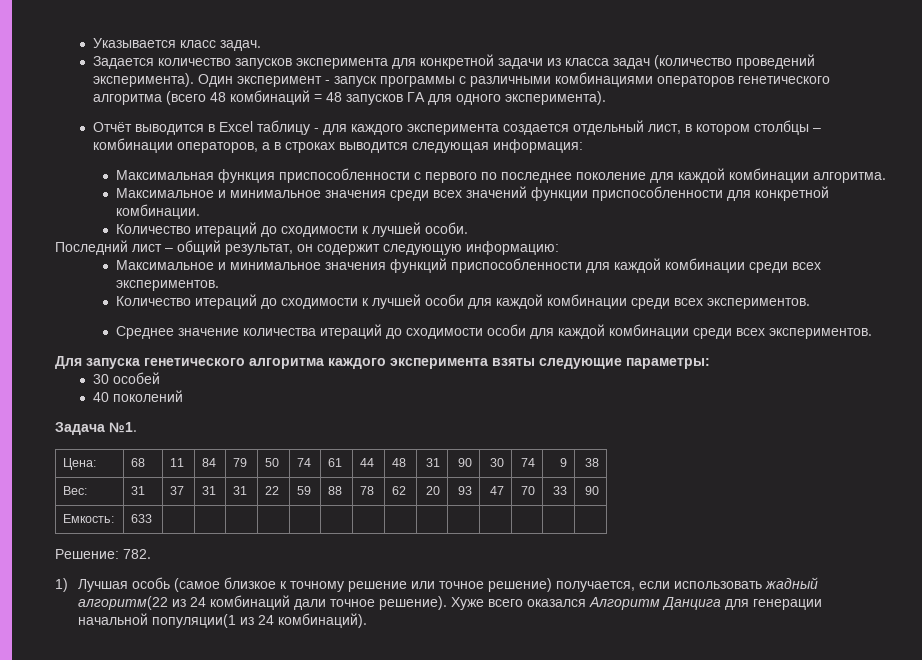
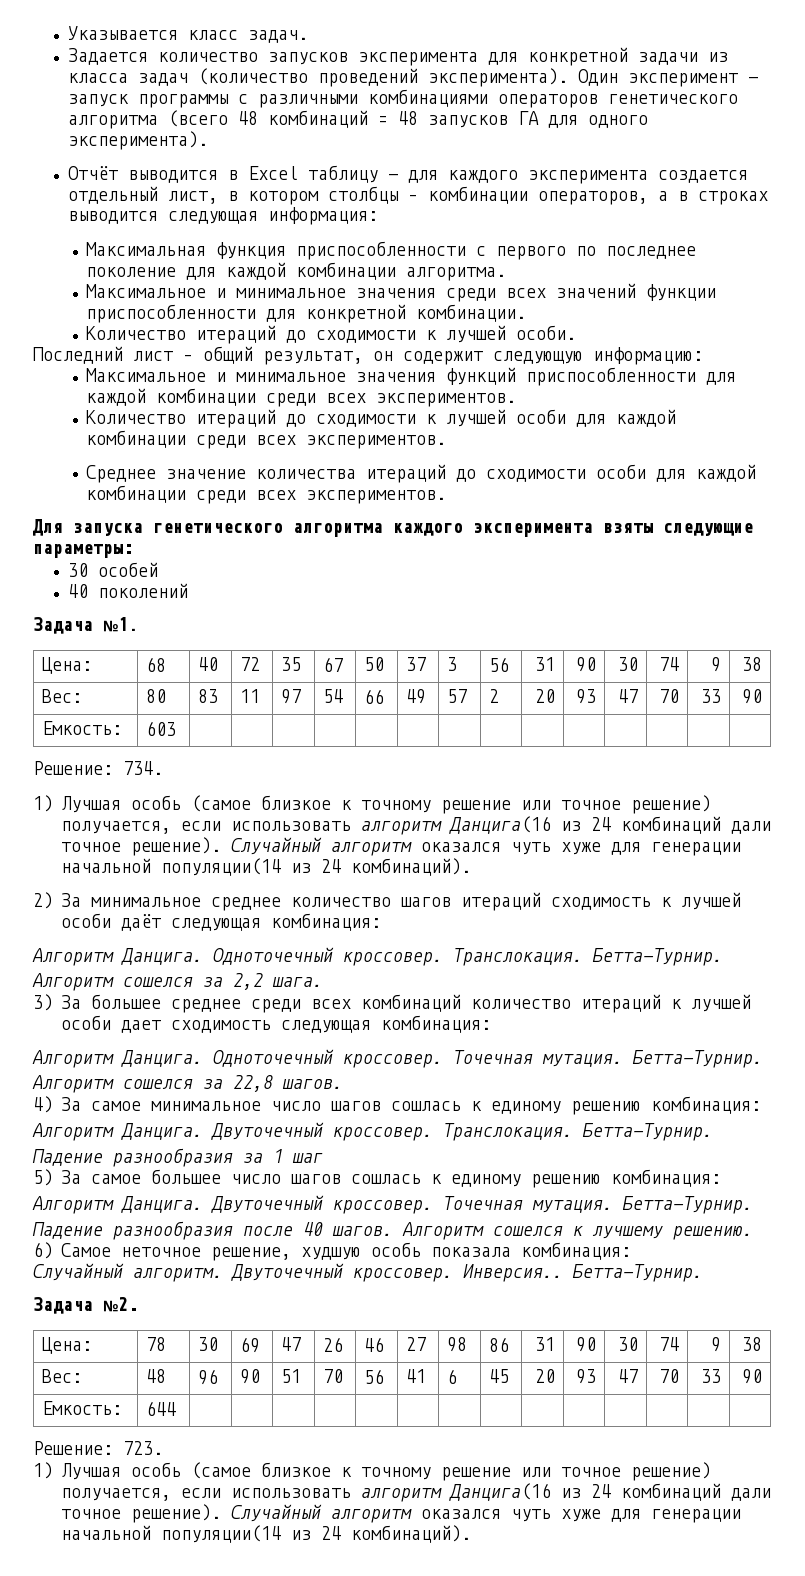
[170,458,185,467] [202,458,217,467] [233,458,248,467] [265,458,280,467] [297,458,312,467] [328,458,343,467] [360,458,375,467] [392,458,407,467] [425,458,440,467] [457,458,472,467] [489,458,504,467] [520,458,535,467] [559,458,567,467] [584,458,599,467] [63,486,88,495] [131,486,146,495] [170,486,185,495] [202,486,217,495] [233,486,248,495] [265,486,280,495] [297,486,312,495] [328,486,343,495] [360,486,375,495] [392,486,407,495] [425,486,440,495] [457,486,472,495] [489,486,504,495] [520,486,535,495] [552,486,567,495] [584,486,599,495] [63,514,115,523] [131,514,153,523] [55,549,151,559] 11 | 84 | 79 | 50 | 74 | 61 | 44 | 48 | 31 | 90 | 30 | 74 | 9 | 38 // Вес: | 31 | 37 | 31 | 31 | 22 | 59 | 88 | 78 | 62 | 20 | 93 | 47 | 70 | 33 | 90 // Емкость: | 633 | | | | | | | | | | | | | | // Решение: 782. -> [198,657,219,671] [240,657,261,671] [281,657,302,671] [323,657,344,672] [364,657,385,671] [406,657,427,671] [447,657,458,671] [489,657,510,672] [534,657,555,671] [575,657,596,672] [617,657,638,671] [658,657,679,671] [710,657,721,672] [741,657,762,671] [42,689,83,703] [146,689,167,703] [198,689,219,703] [240,689,261,703] [281,689,302,704] [323,689,344,703] [364,689,385,704] [406,689,427,704] [447,689,468,703] [489,689,500,703] [534,689,555,703] [575,689,596,704] [617,689,638,703] [658,689,679,703] [700,689,721,703] [741,689,762,704] [42,721,123,735] [146,721,177,736] [33,761,163,775] 40 | 72 | 35 | 67 | 50 | 37 | 3 | 56 | 31 | 90 | 30 | 74 | 9 | 38 // Вес: | 80 | 83 | 11 | 97 | 54 | 66 | 49 | 57 | 2 | 20 | 93 | 47 | 70 | 33 | 90 // Емкость: | 603 | | | | | | | | | | | | | | // Решение: 734.
[764,577,818,589] [77,595,822,610] [77,613,367,628] жадный алгоритм(22 из 24 комбинаций дали точное решение). Хуже всего оказался Алгоритм Данцига для генерации начальной популяции(1 из 24 комбинаций). -> [360,816,771,835] [60,837,741,856] [60,858,471,876] [33,892,741,911] [60,913,381,931] [32,947,723,966] [32,973,323,991] [33,994,751,1013] [60,1015,491,1033] [32,1049,763,1068] [32,1075,343,1093] [33,1096,761,1115] [32,1122,713,1141] [32,1148,323,1167] [33,1169,721,1188] [32,1195,753,1214] [32,1221,753,1240] [33,1242,631,1261] [33,1263,703,1282] [33,1297,138,1314] [42,1337,93,1354] [146,1337,167,1351] [198,1337,219,1351] [240,1337,261,1353] [281,1337,302,1351] [323,1337,344,1352] [364,1337,385,1352] [406,1337,427,1351] [447,1337,468,1352] [489,1337,510,1352] [534,1337,555,1351] [575,1337,596,1352] [617,1337,638,1351] [658,1337,679,1351] [710,1337,721,1352] [741,1337,762,1351] [42,1369,83,1383] [146,1369,167,1383] [198,1369,219,1385] [240,1369,261,1384] [281,1369,302,1383] [323,1369,344,1383] [364,1369,385,1384] [406,1369,427,1383] [447,1369,458,1384] [489,1369,510,1383] [534,1369,555,1383] [575,1369,596,1384] [617,1369,638,1383] [658,1369,679,1383] [700,1369,721,1383] [741,1369,762,1384] [42,1401,123,1415] [146,1401,177,1416] [33,1441,163,1455] [33,1462,711,1481] [60,1483,771,1502] [60,1504,741,1523] [60,1525,471,1543] алгоритм Данцига(16 из 24 комбинаций дали точное решение). Случайный алгоритм оказался чуть хуже для генерации начальной популяции(14 из 24 комбинаций). // 2) За минимальное среднее количество шагов итераций сходимость к лучшей особи даёт следующая комбинация: // Алгоритм Данцига. Одноточечный кроссовер. Транслокация. Бетта-Турнир. // Алгоритм сошелся за 2,2 шага. // 3) За большее среднее среди всех комбинаций количество итераций к лучшей особи дает сходимость следующая комбинация: // Алгоритм Данцига. Одноточечный кроссовер. Точечная мутация. Бетта-Турнир. // Алгоритм сошелся за 22,8 шагов. // 4) За самое минимальное число шагов сошлась к единому решению комбинация: // Алгоритм Данцига. Двуточечный кроссовер. Транслокация. Бетта-Турнир. // Падение разнообразия за 1 шаг // 5) За самое большее число шагов сошлась к единому решению комбинация: // Алгоритм Данцига. Двуточечный кроссовер. Точечная мутация. Бетта-Турнир. // Падение разнообразия после 40 шагов. Алгоритм сошелся к лучшему решению. // 6) Самое неточное решение, худшую особь показала комбинация: // Случайный алгоритм. Двуточечный кроссовер. Инверсия.. Бетта-Турнир. // Задача №2. // Цена: | 78 | 30 | 69 | 47 | 26 | 46 | 27 | 98 | 86 | 31 | 90 | 30 | 74 | 9 | 38 // Вес: | 48 | 96 | 90 | 51 | 70 | 56 | 41 | 6 | 45 | 20 | 93 | 47 | 70 | 33 | 90 // Емкость: | 644 | | | | | | | | | | | | | | // Решение: 723. // 1) Лучшая особь (самое близкое к точному решение или точное решение) получается, если использовать алгоритм Данцига(16 из 24 комбинаций дали точное решение). Случайный алгоритм оказался чуть хуже для генерации начальной популяции(14 из 24 комбинаций).

